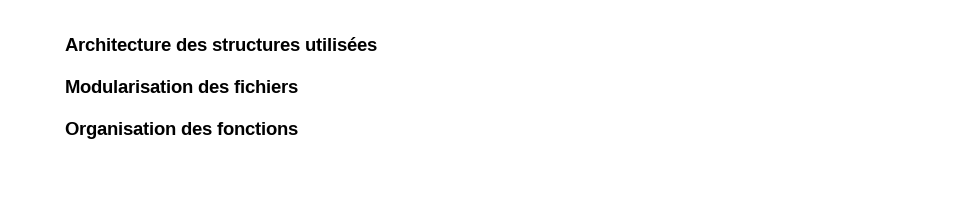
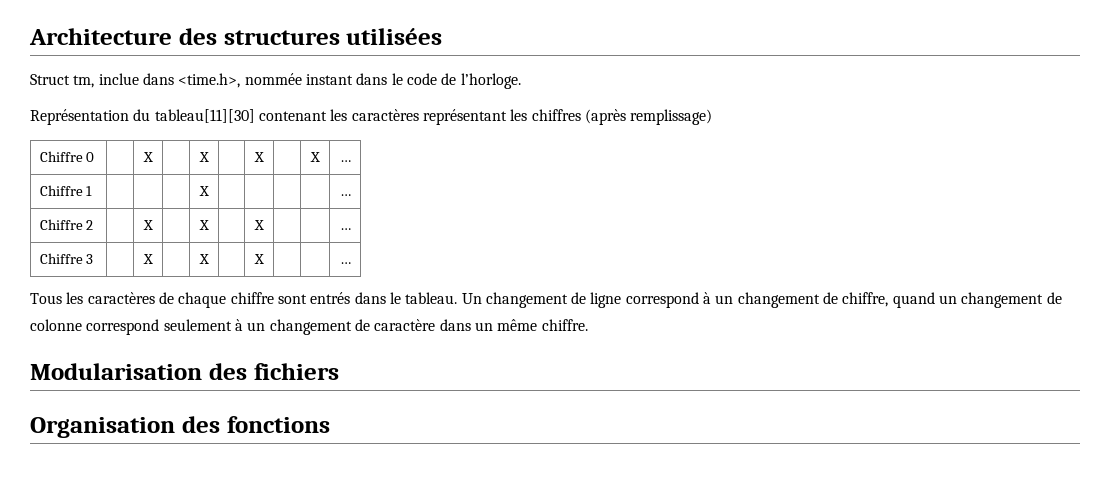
(377, 44) none -> [30,73,521,89] [30,109,713,125] [39,151,95,162] [142,152,153,162] [198,152,209,162] [253,152,264,162] [309,152,320,162] [339,160,351,162] [39,185,93,196] [198,186,209,196] [339,194,351,196] [39,219,94,230] [142,220,153,230] [198,220,209,230] [253,220,264,230] [339,228,351,230] [39,253,94,264] [142,254,153,264] [198,254,209,264] [253,254,264,264] [339,262,351,264] [30,292,1062,308] [30,319,588,335] // Struct tm, inclue dans <time.h>, nommée instant dans le code de l’horloge. // Représentation du tableau[11][30] contenant les caractères représentant les chiffres (après remplissage) // Chiffre 0 | | X | | X | | X | | X | … // Chiffre 1 | | | | X | | | | | … // Chiffre 2 | | X | | X | | X | | | … // Chiffre 3 | | X | | X | | X | | | … // Tous les caractères de chaque chiffre sont entrés dans le tableau. Un changement de ligne correspond à un changement de chiffre, quand un changement de colonne correspond seulement à un changement de caractère dans un même chiffre.

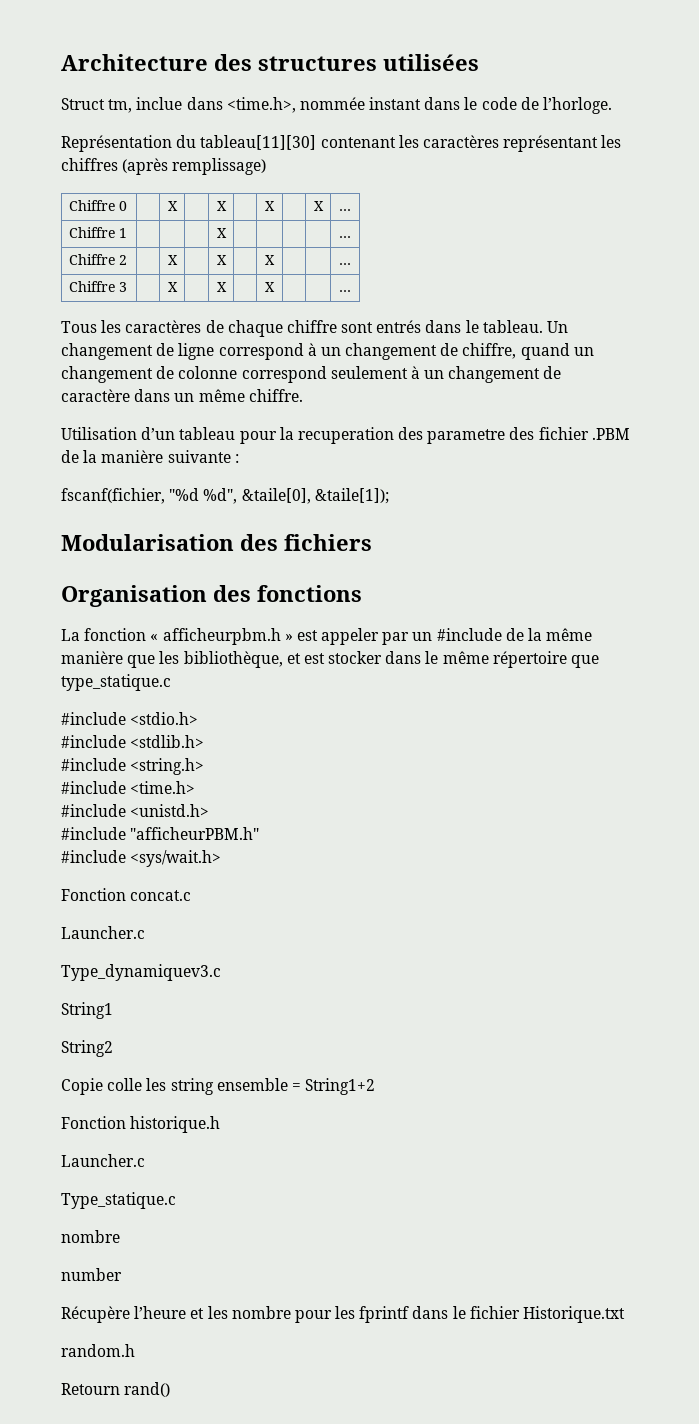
(588, 325) none -> [61,427,630,444] [61,450,239,463] [61,488,389,504] // Utilisation d’un tableau pour la recuperation des parametre des fichier .PBM de la manière suivante : // fscanf(fichier, "%d %d", &taile[0], &taile[1]);
(330, 424) none -> [61,628,593,645] [61,651,600,668] [61,674,171,691] [61,712,199,725] [61,735,205,748] [61,758,205,775] [61,781,196,794] [61,804,210,817] [61,827,260,840] [61,850,222,867] [61,888,192,901] [61,926,145,939] [61,964,221,981] [61,1002,113,1019] [61,1040,113,1057] [61,1078,376,1095] [61,1116,221,1133] [61,1154,145,1167] [61,1192,176,1209] [61,1230,120,1243] [61,1268,122,1281] [61,1306,626,1323] [61,1344,135,1357] [61,1382,171,1397] // La fonction « afficheurpbm.h » est appeler par un #include de la même manière que les bibliothèque, et est stocker dans le même répertoire que type_statique.c // #include <stdio.h> // #include <stdlib.h> // #include <string.h> // #include <time.h> // #include <unistd.h> // #include "afficheurPBM.h" // #include <sys/wait.h> // Fonction concat.c // Launcher.c // Type_dynamiquev3.c // String1 // String2 // Copie colle les string ensemble = String1+2 // Fonction historique.h // Launcher.c // Type_statique.c // nombre // number // Récupère l’heure et les nombre pour les fprintf dans le fichier Historique.txt // random.h // Retourn rand()

